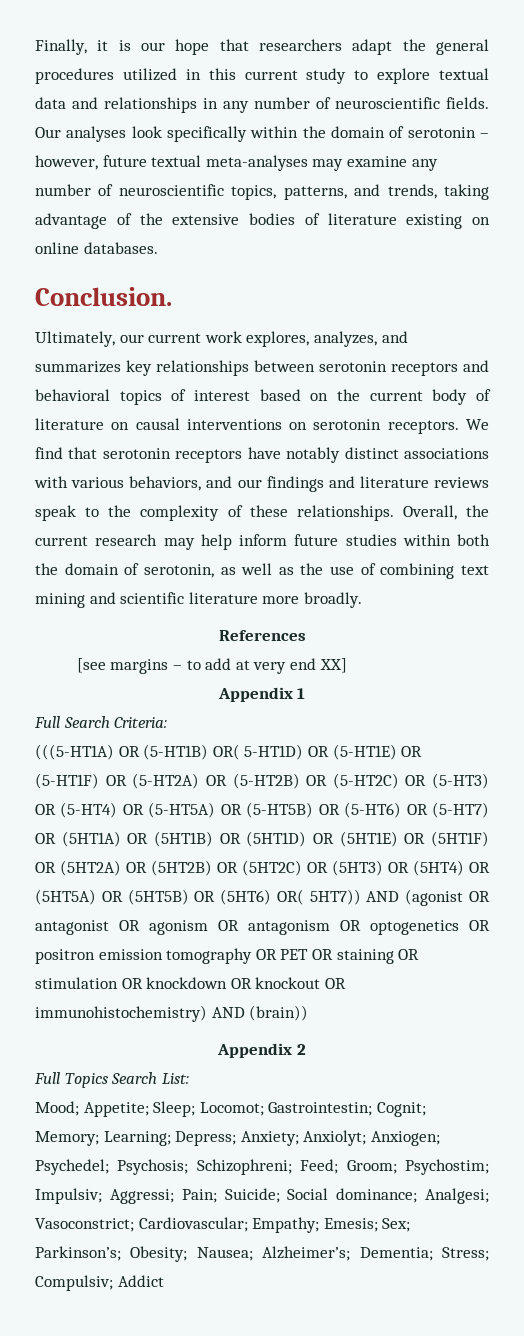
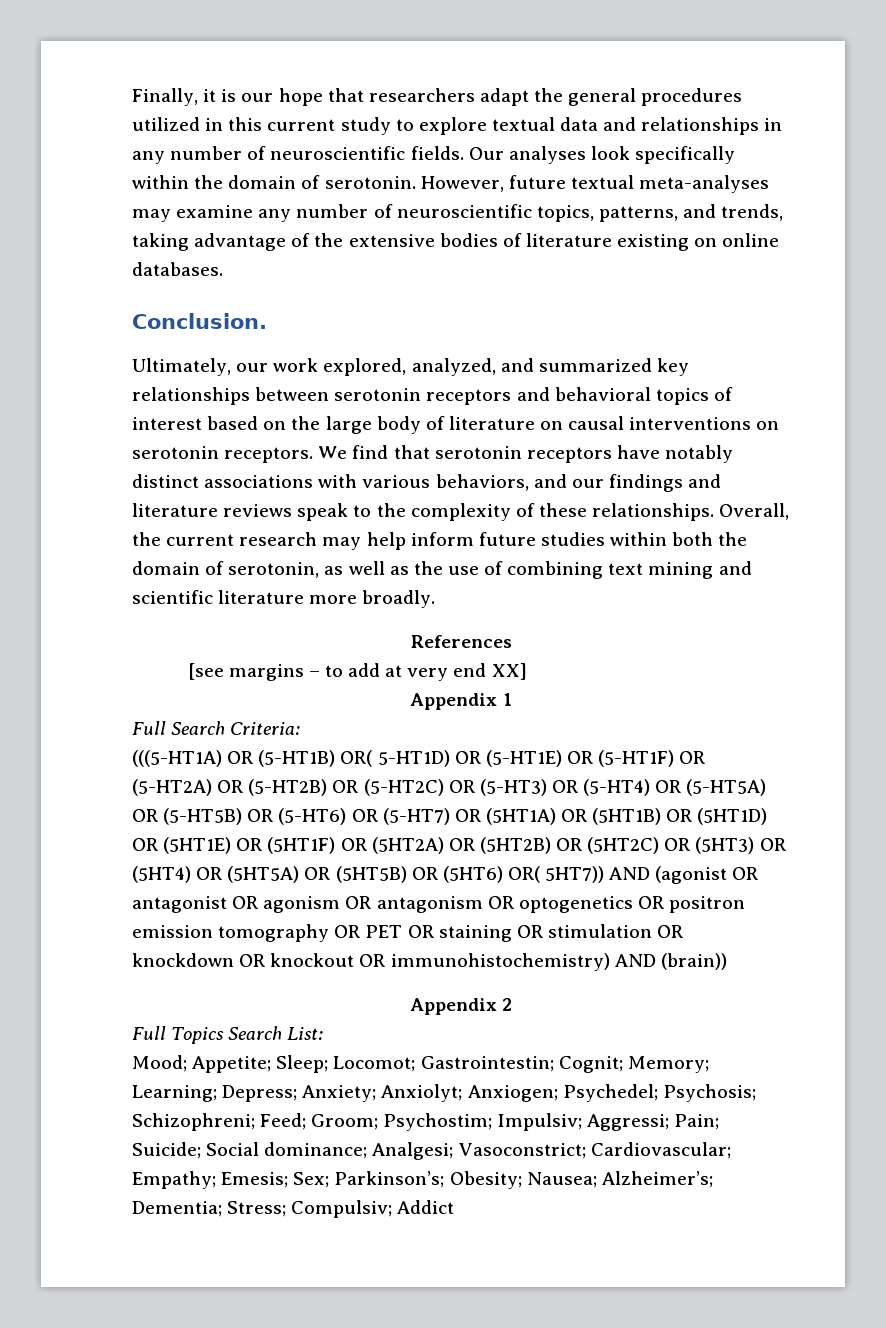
[407,127,489,138] [35,155,98,170] serotonin – however, -> [324,176,504,192] serotonin. However,
[148,331,408,347] [35,361,121,373] current work explores, analyzes, and summarizes -> [273,358,652,376] work explored, analyzed, and summarized
[369,391,423,401] current -> [325,416,372,434] large

